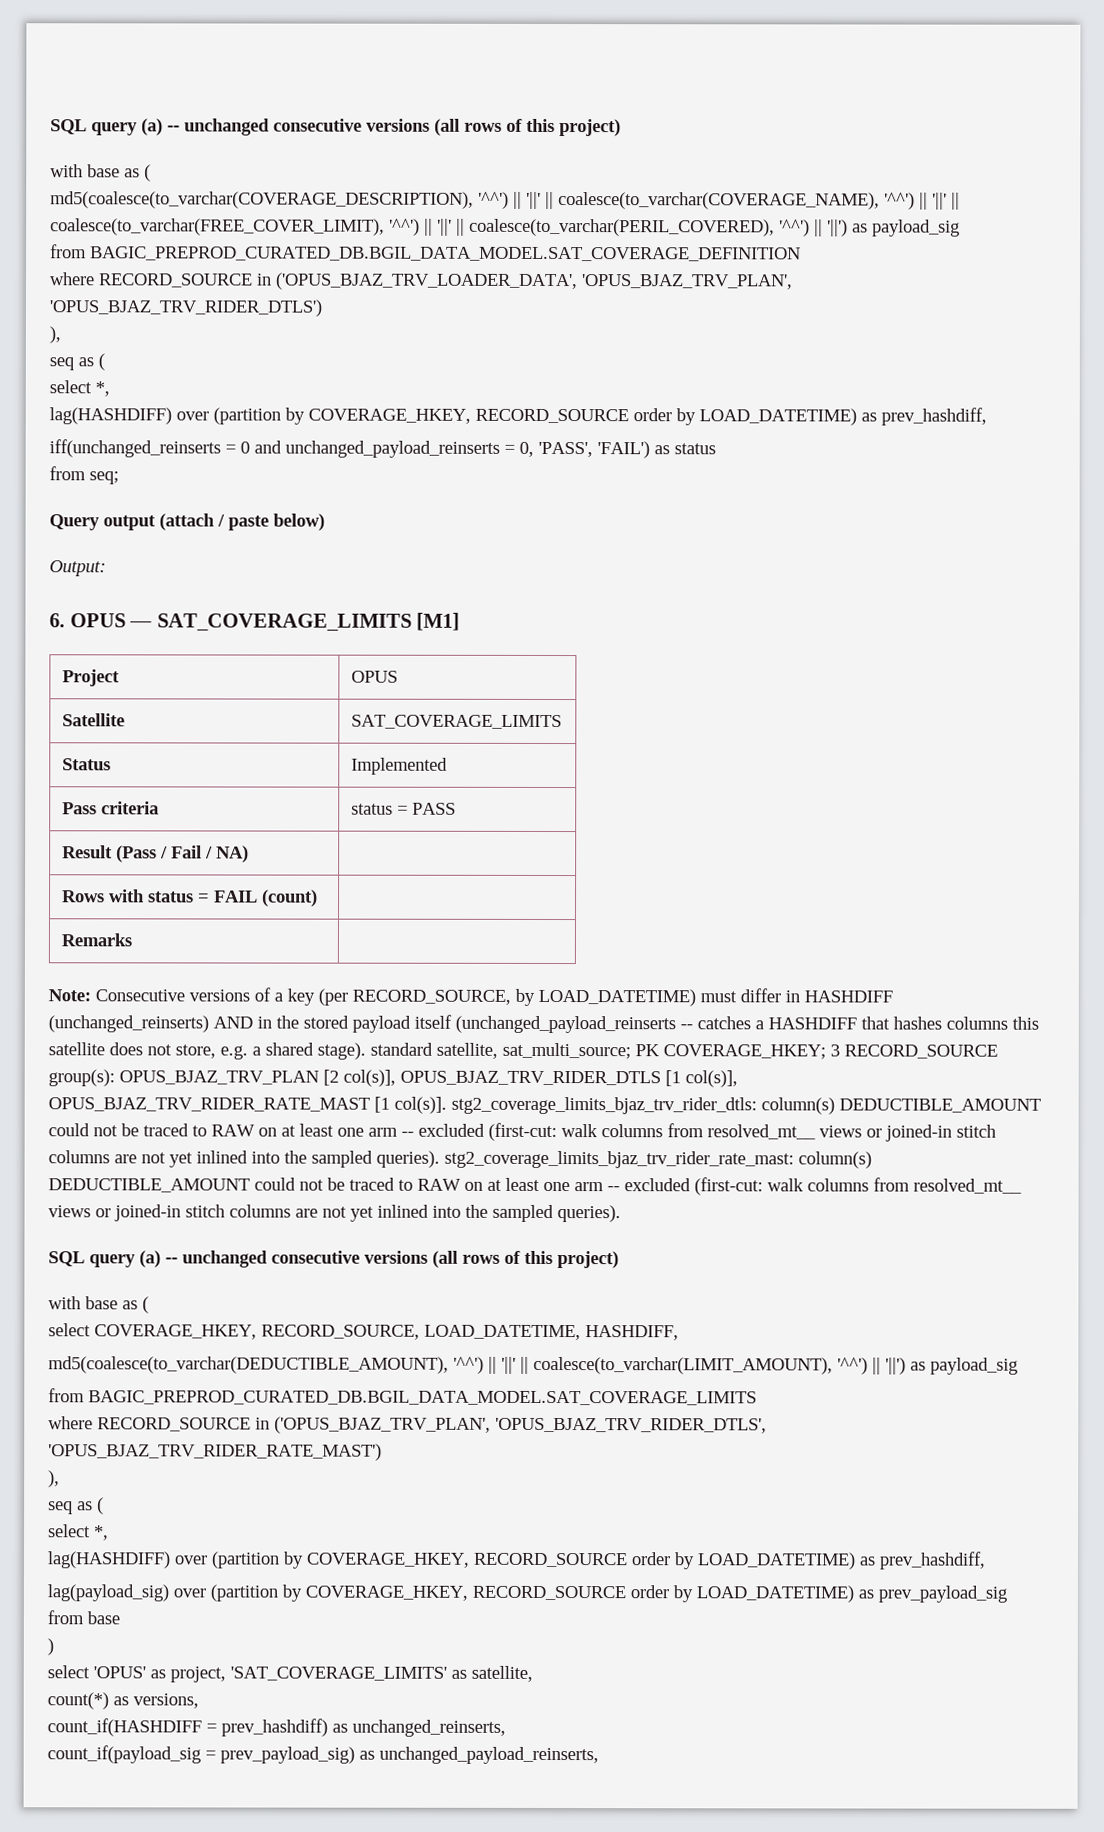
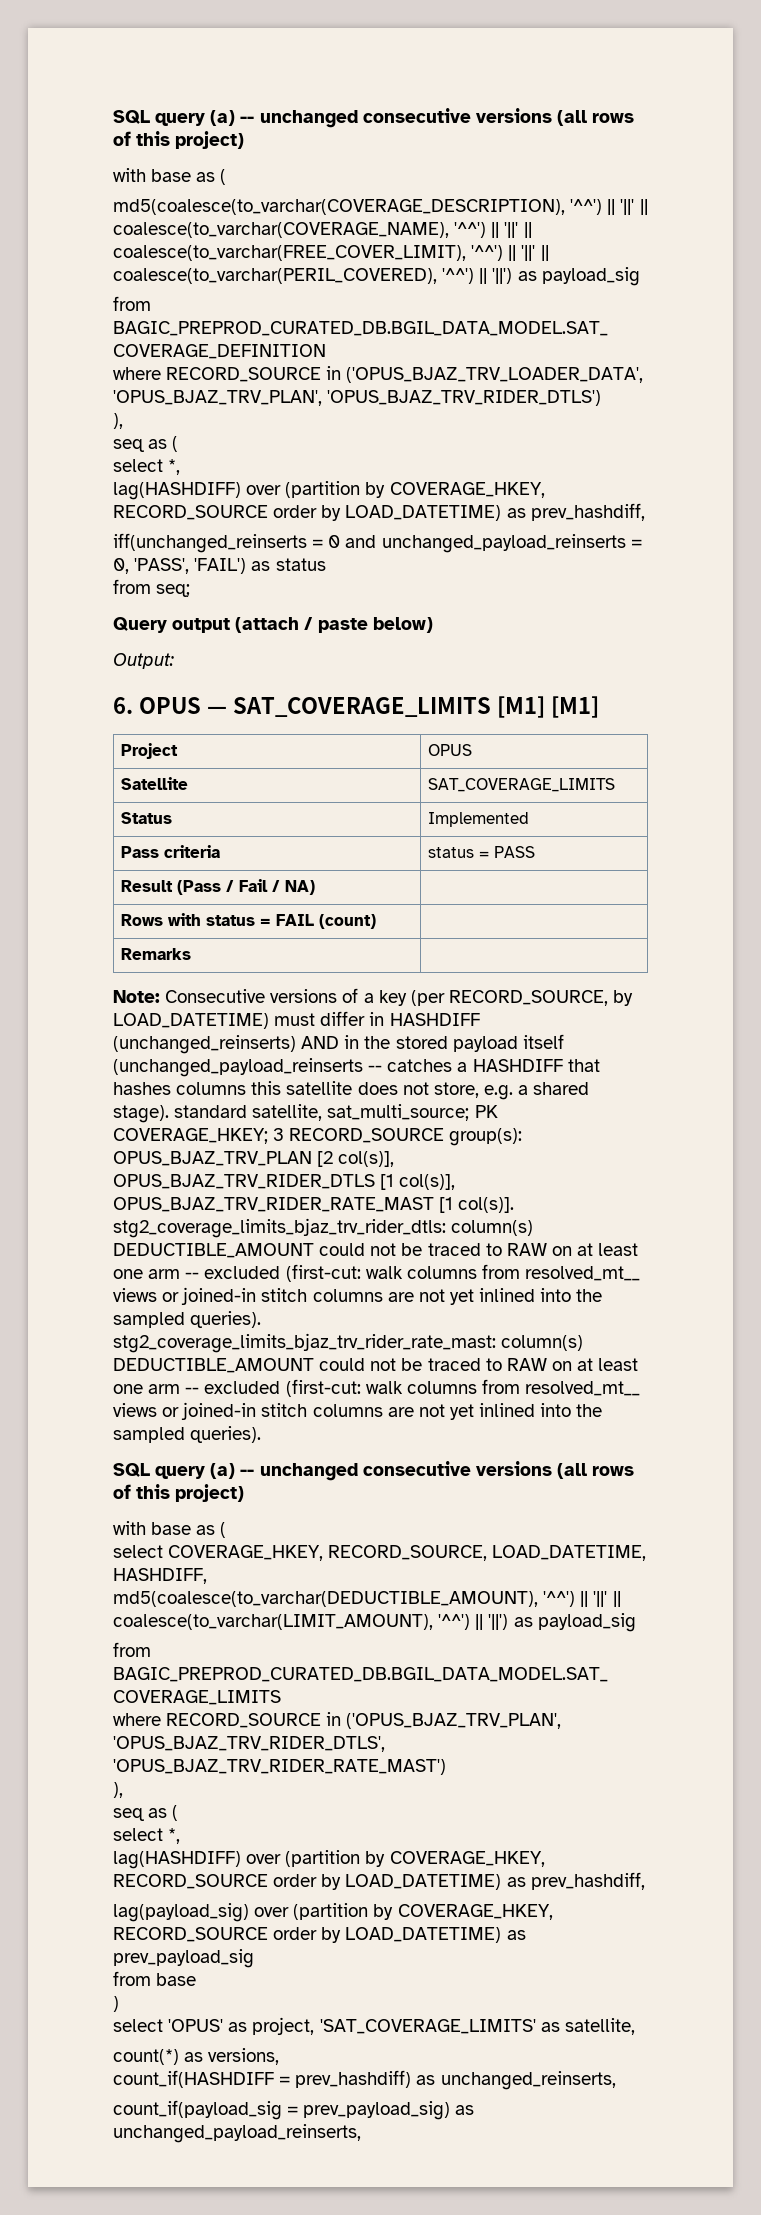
(461, 621) none -> [550,696,599,718] [M1]

